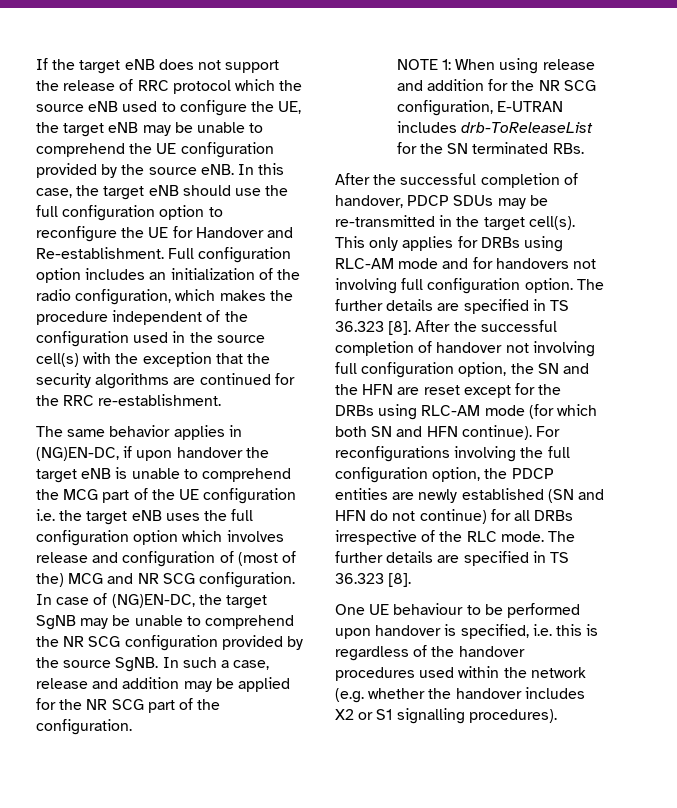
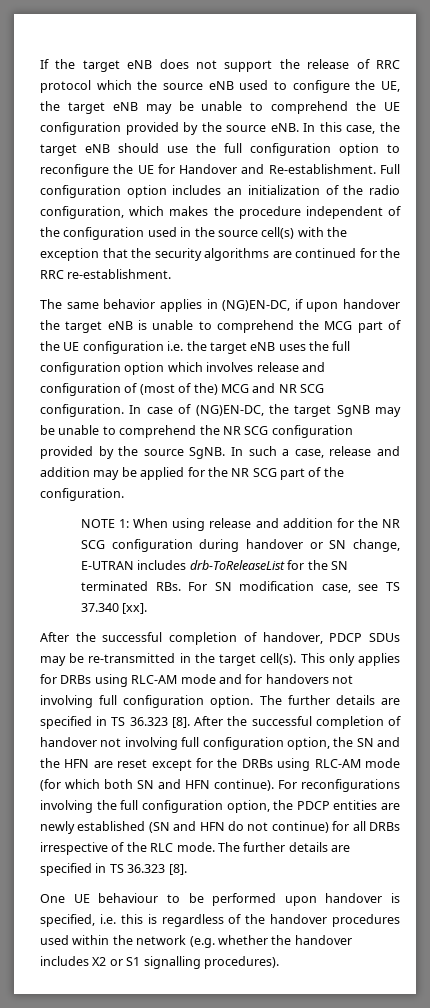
[396,100,493,116] configuration, -> [111,539,400,552] configuration during handover or SN change,
(584, 148) none -> [188,581,401,593] [81,603,148,614] For SN modification case, see TS 37.340 [xx].

